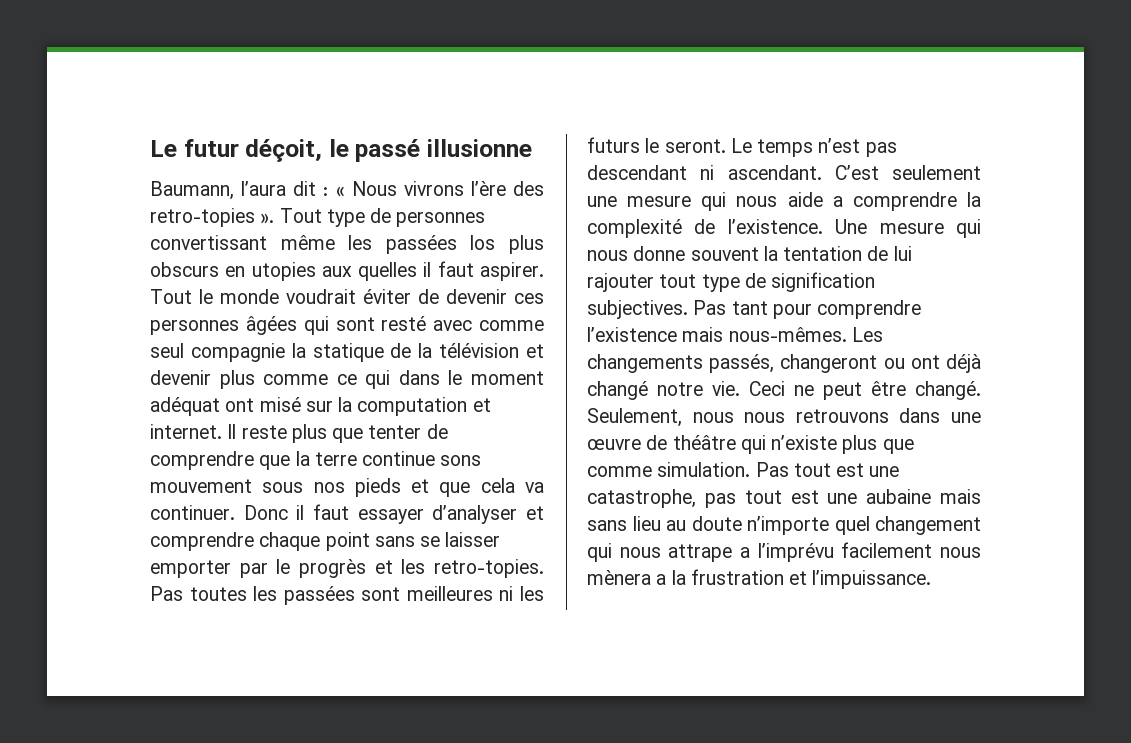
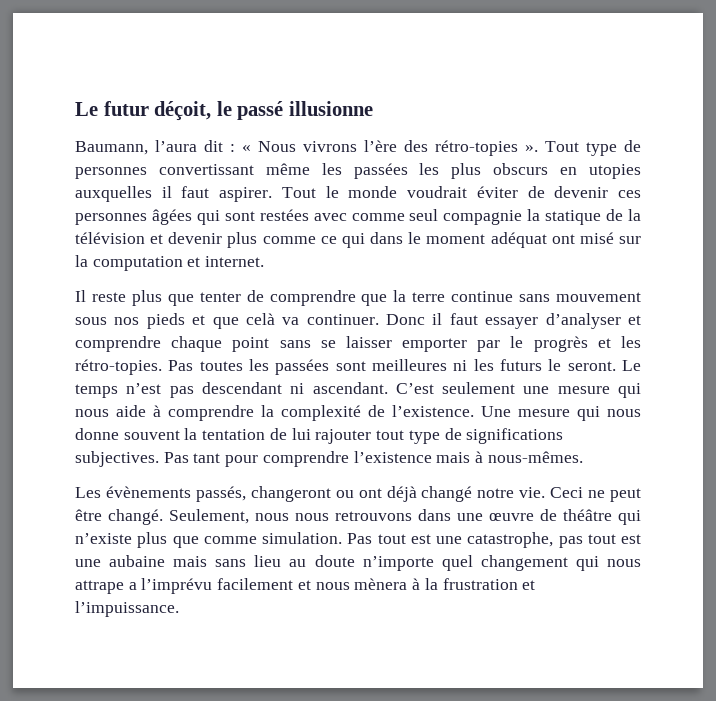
[150,208,255,227] retro-topies -> [435,140,518,156] rétro-topies
[470,235,496,250] los -> [419,163,440,175] les
[321,262,418,281] aux quelles -> [75,186,152,202] auxquelles
[381,316,427,331] resté -> [259,209,309,221] restées
(222, 431) none -> (265, 261) //
[440,455,482,466] sons -> [519,294,551,302] sans
[480,478,515,493] cela -> [245,313,275,325] celà
[433,559,544,578] retro-topies. -> [75,359,162,375] rétro-topies.
[832,196,843,207] a -> [153,405,161,417] à
[771,272,876,292] signification -> [466,428,564,444] significations
(724, 334) none -> [475,451,484,463] à
[851,327,883,342] [587,354,703,373] Les changements -> [75,486,191,498] // Les évènements
(933, 550) none -> [297,580,311,590] et
[656,574,667,585] a -> [412,578,421,590] à

